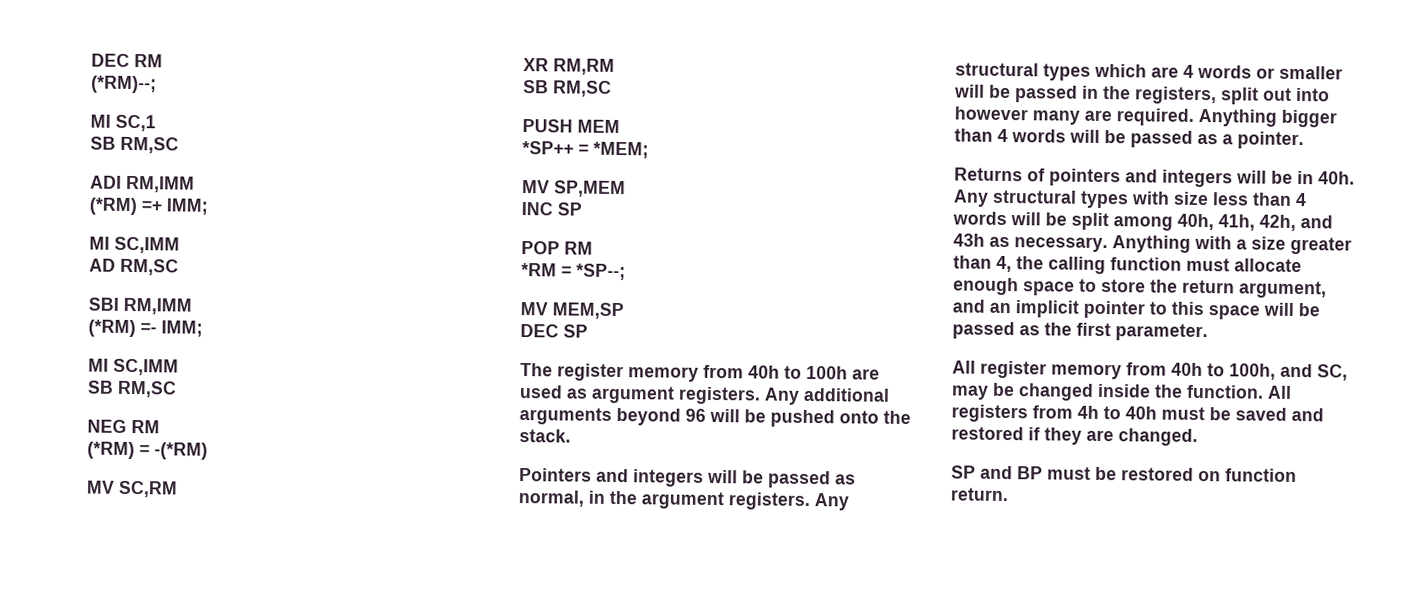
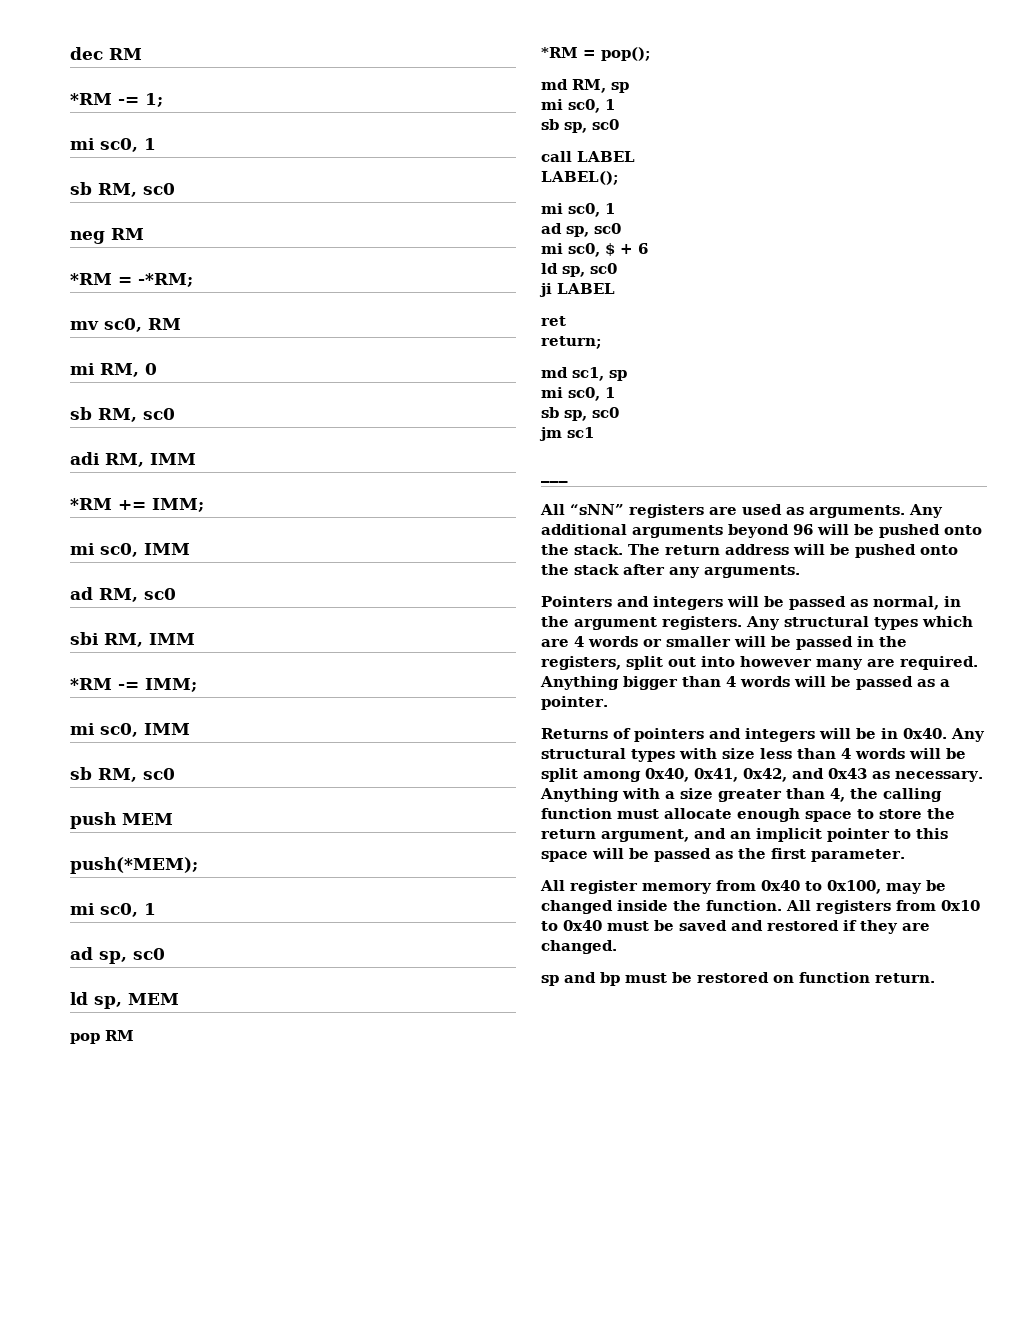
[91,53,163,68] [91,75,157,94] [90,114,156,132] [90,136,179,154] [90,175,195,193] [89,197,208,216] [89,236,180,254] [89,258,179,276] [88,297,192,315] [88,319,203,338] [88,358,179,376] [87,380,177,398] [87,419,160,434] [87,441,208,460] [86,480,178,498] [523,58,615,75] [523,80,612,97] [522,119,620,134] [522,141,649,159] [522,180,626,198] [521,202,582,216] [521,241,593,255] [521,263,626,281] [520,302,624,320] [520,324,588,338] [520,363,848,382] DEC RM // (*RM)--; // MI SC,1 // SB RM,SC // ADI RM,IMM // (*RM) =+ IMM; // MI SC,IMM // AD RM,SC // SBI RM,IMM // (*RM) =- IMM; // MI SC,IMM // SB RM,SC // NEG RM // (*RM) = -(*RM) // MV SC,RM // XR RM,RM // SB RM,SC // PUSH MEM // *SP++ = *MEM; // MV SP,MEM // INC SP // POP RM // *RM = *SP--; // MV MEM,SP // DEC SP // The register memory from 40h to 100h -> [70,47,142,60] [70,93,163,107] [70,138,156,152] [70,182,175,197] [70,228,144,244] [70,273,193,287] [70,318,181,332] [70,363,157,377] [70,407,175,422] [70,452,196,467] [70,498,204,512] [70,543,190,557] [70,587,176,602] [70,632,195,647] [70,678,197,692] [70,723,190,737] [70,767,175,782] [70,812,173,829] [70,857,198,874] [70,903,156,917] [70,947,165,964] [70,992,179,1009] [70,1030,134,1044] [541,47,651,61] [541,79,629,93] [541,99,615,113] [541,119,619,133] [541,151,635,162] [541,171,619,185] [541,203,615,217] [541,223,621,237] [541,243,648,257] [541,263,617,277] [539,283,615,297] [541,316,566,326] [541,336,602,349] [541,367,627,381] [541,387,615,401] [541,407,619,421] [539,427,594,441] [541,479,568,483] [540,504,704,518] dec RM // *RM -= 1; // mi sc0, 1 // sb RM, sc0 // neg RM // *RM = -*RM; // mv sc0, RM // mi RM, 0 // sb RM, sc0 // adi RM, IMM // *RM += IMM; // mi sc0, IMM // ad RM, sc0 // sbi RM, IMM // *RM -= IMM; // mi sc0, IMM // sb RM, sc0 // push MEM // push(*MEM); // mi sc0, 1 // ad sp, sc0 // ld sp, MEM // pop RM // *RM = pop(); // md RM, sp // mi sc0, 1 // sb sp, sc0 // call LABEL // LABEL(); // mi sc0, 1 // ad sp, sc0 // mi sc0, $ + 6 // ld sp, sc0 // ji LABEL // ret // return; // md sc1, sp // mi sc0, 1 // sb sp, sc0 // jm sc1 // ___ // All “sNN” registers
[591,385,761,405] argument registers. -> [809,505,905,518] arguments.
(571, 436) none -> [628,544,958,558] [541,564,800,578] The return address will be pushed onto the stack after any arguments.
[1318,171,1355,185] 40h. -> [903,728,947,739] 0x40.
[1177,213,1333,231] [953,233,985,247] 40h, 41h, 42h, and 43h -> [645,768,867,782] 0x40, 0x41, 0x42, and 0x43
[1171,362,1348,381] 40h to 100h, and SC, -> [761,880,881,894] 0x40 to 0x100,
[1077,405,1157,420] 4h to 40h -> [941,900,980,911] [541,920,602,931] 0x10 to 0x40
[951,465,1043,480] SP and BP -> [541,972,620,986] sp and bp

